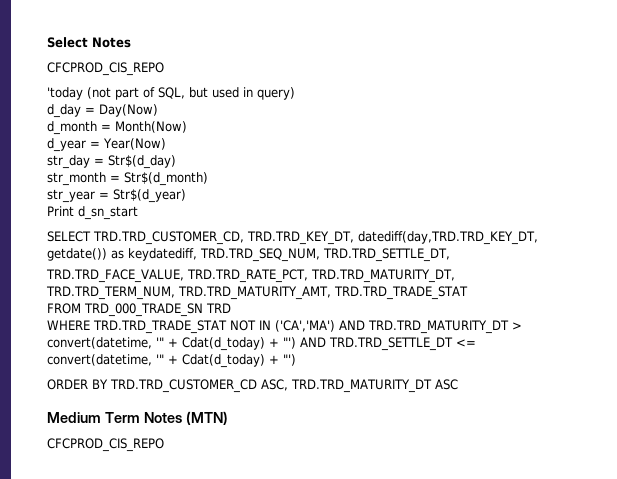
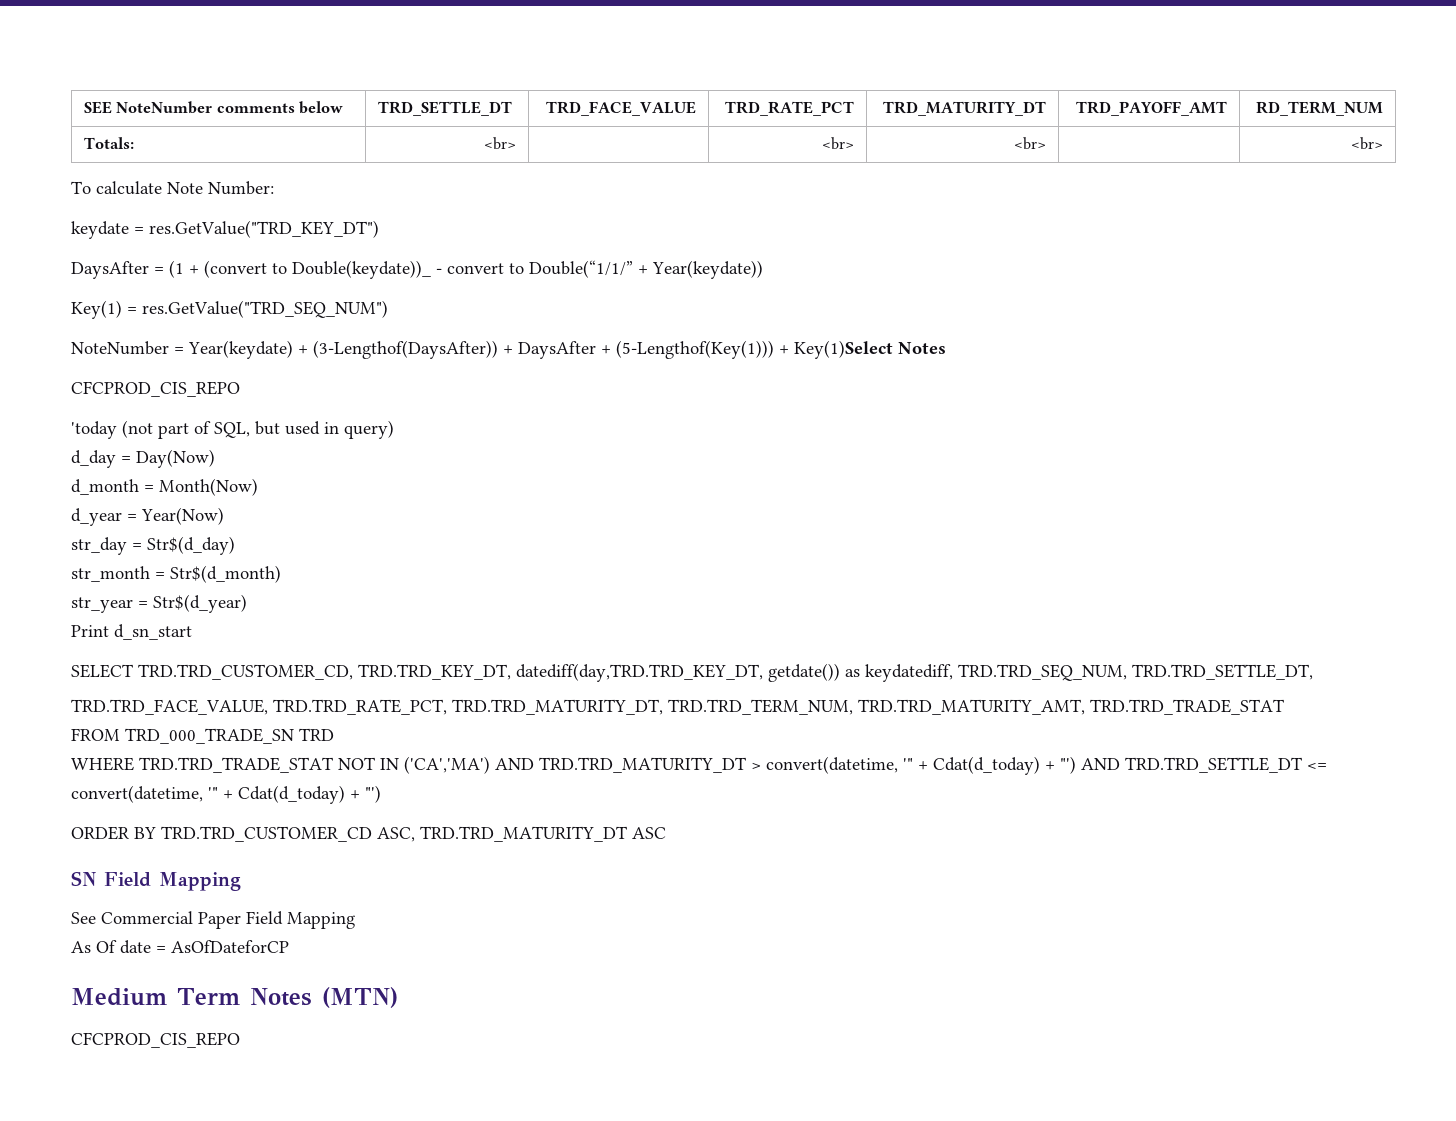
[47,37,88,48] Select -> [83,101,344,114] [377,101,512,116] [546,101,697,116] [725,101,855,116] [883,101,1047,116] [1076,101,1228,116] [1256,101,1384,116] [83,137,134,149] [484,137,517,150] [822,137,855,150] [1014,137,1047,150] [1351,137,1384,150] [71,181,274,195] [71,220,379,239] [71,260,763,279] [71,300,388,319] [71,340,893,359] SEE NoteNumber comments below | TRD_SETTLE_DT | TRD_FACE_VALUE | TRD_RATE_PCT | TRD_MATURITY_DT | TRD_PAYOFF_AMT | RD_TERM_NUM // Totals: | <br> | | <br> | <br> | | <br> // To calculate Note Number: // keydate = res.GetValue("TRD_KEY_DT") // DaysAfter = (1 + (convert to Double(keydate))_ - convert to Double(“1/1/” + Year(keydate)) // Key(1) = res.GetValue("TRD_SEQ_NUM") // NoteNumber = Year(keydate) + (3-Lengthof(DaysAfter)) + DaysAfter + (5-Lengthof(Key(1))) + Key(1)Select
(458, 384) none -> [71,871,241,891] [71,911,355,929] [71,940,289,954] // SN Field Mapping // See Commercial Paper Field Mapping // As Of date = AsOfDateforCP

